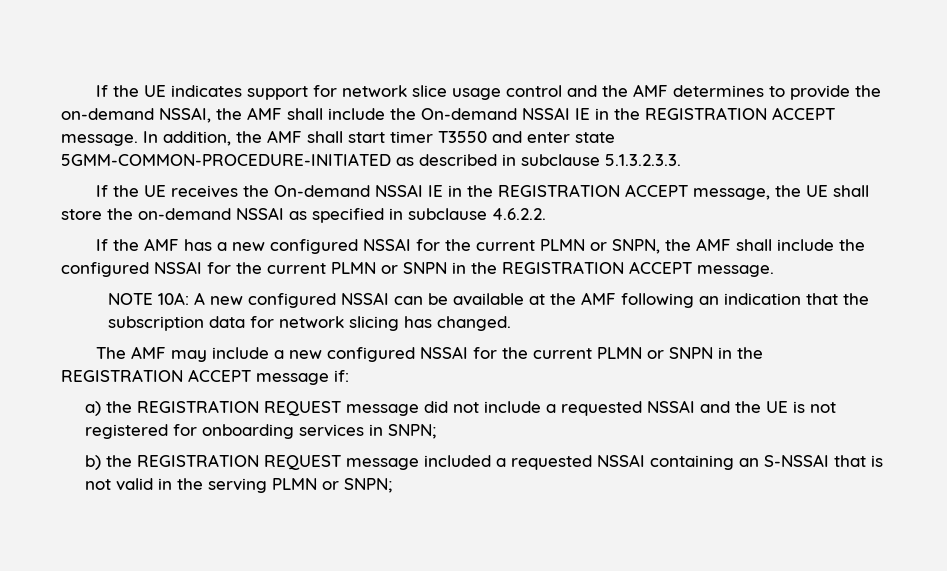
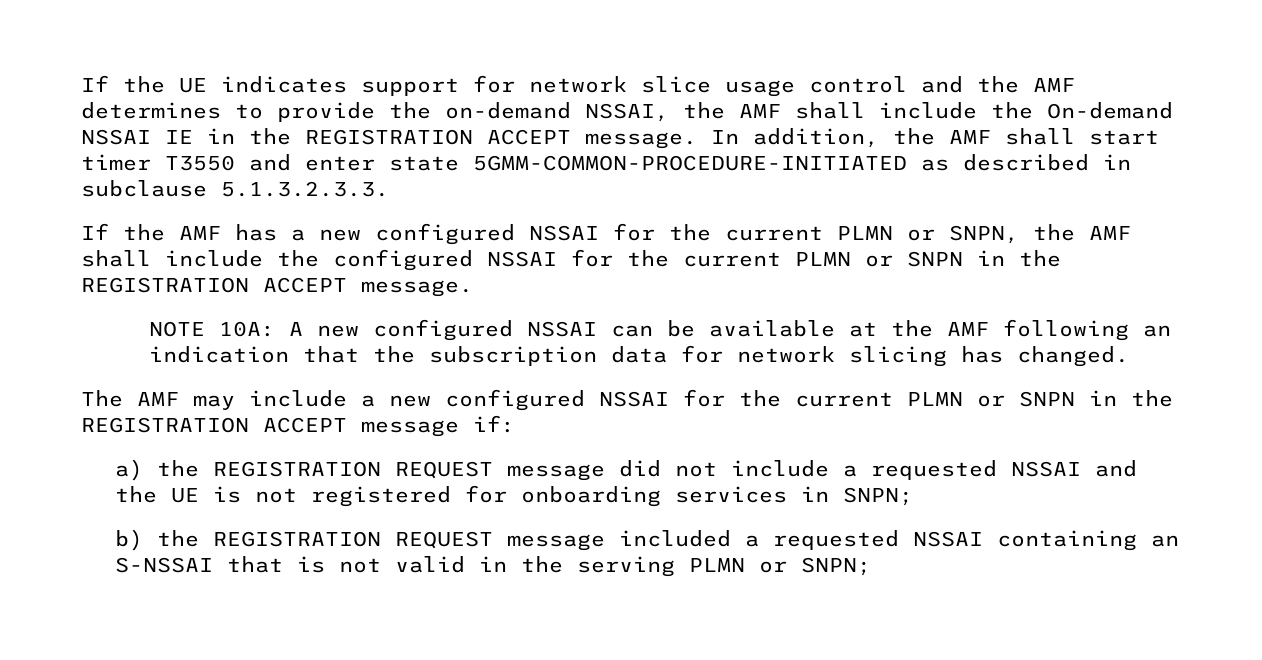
[95,184,869,200] [61,207,546,223] // If the UE receives the On-demand NSSAI IE in the REGISTRATION ACCEPT message, the UE shall store the on-demand NSSAI as specified in subclause 4.6.2.2. -> (389, 189) none

